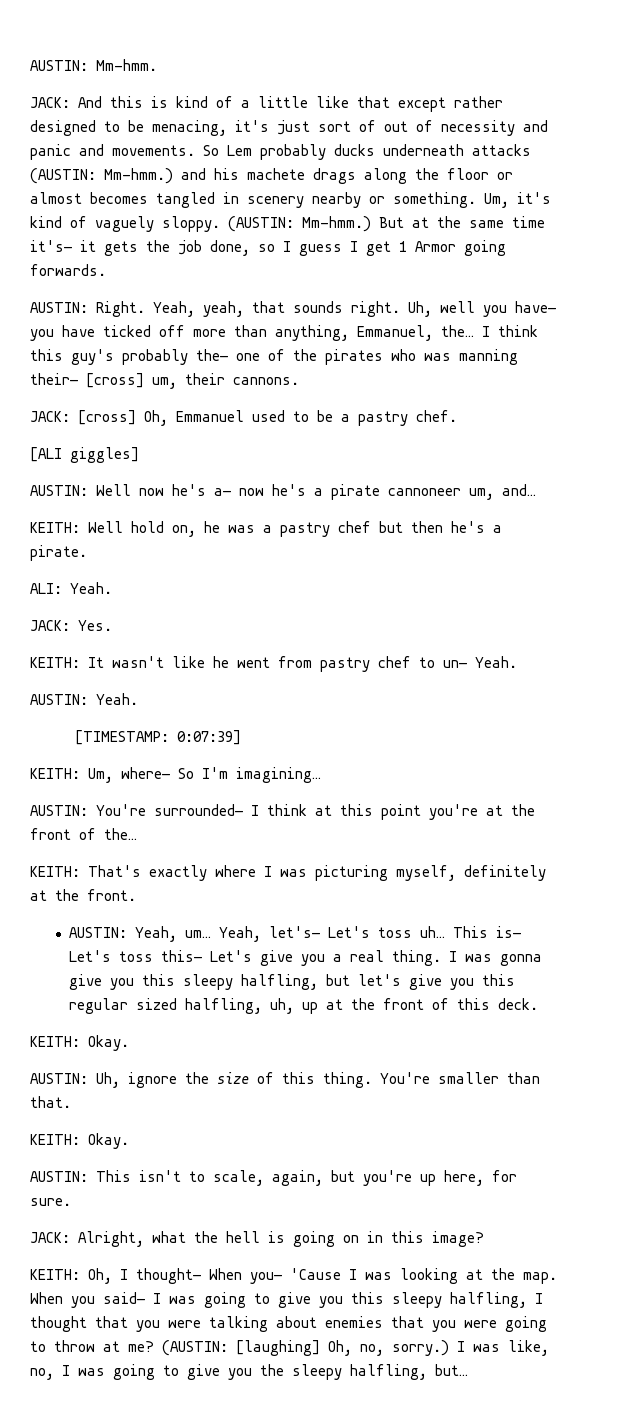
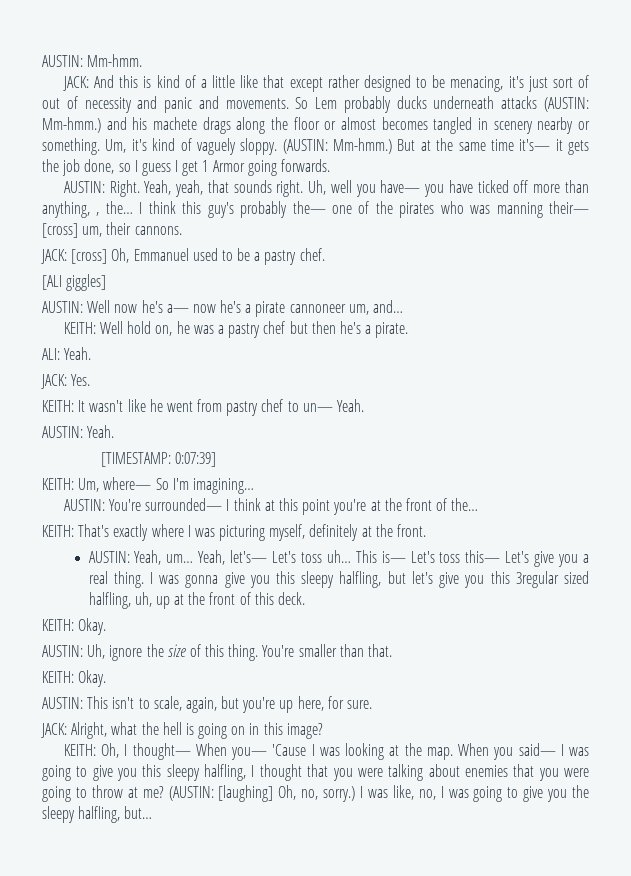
[357,325,433,341] Emmanuel, -> [96,212,100,216] ,
[69,998,129,1014] regular -> [515,571,559,588] 3regular

